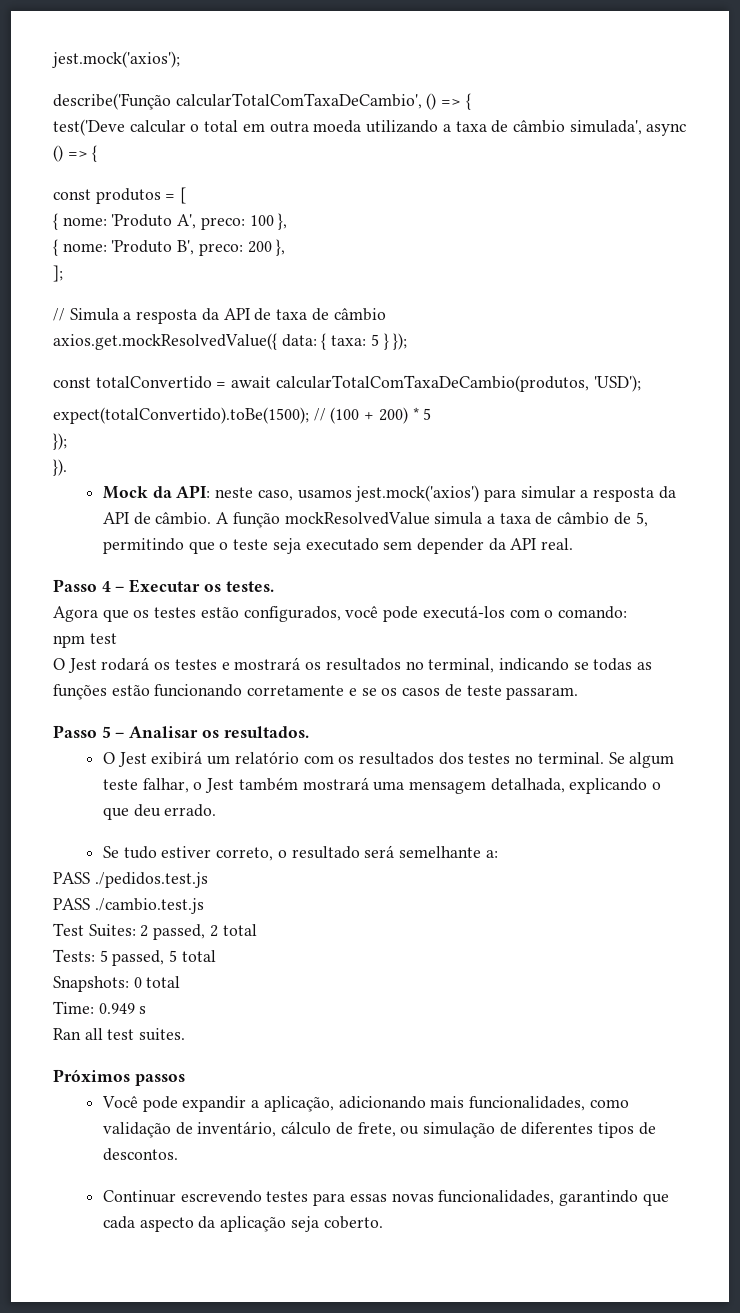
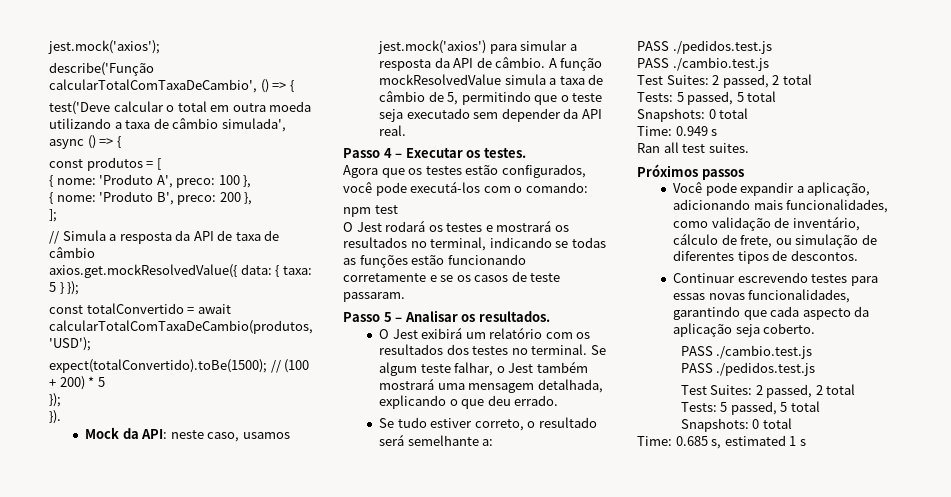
(383, 1222) none -> [680,345,813,359] [680,362,816,376] [680,384,856,398] [680,401,820,415] [680,418,792,432] [637,435,806,449] // PASS ./cambio.test.js // PASS ./pedidos.test.js // Test Suites: 2 passed, 2 total // Tests: 5 passed, 5 total // Snapshots: 0 total // Time: 0.685 s, estimated 1 s

